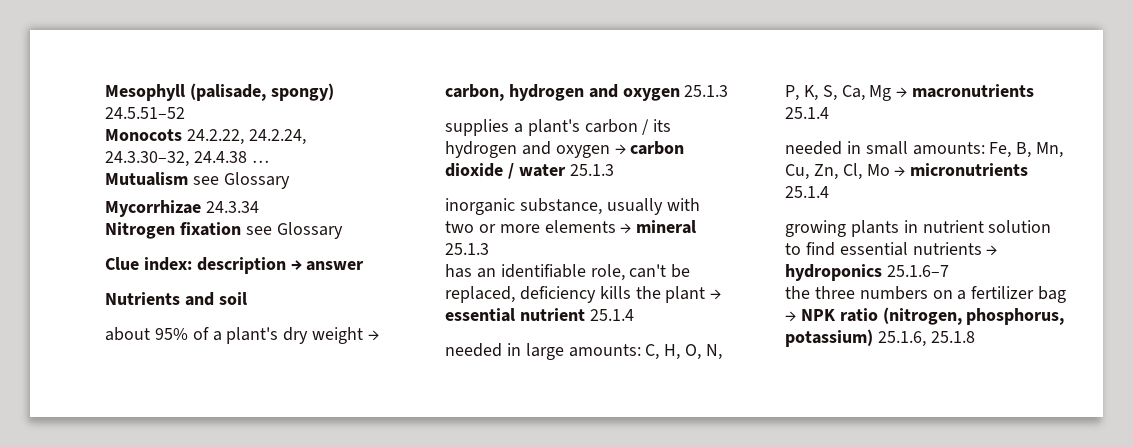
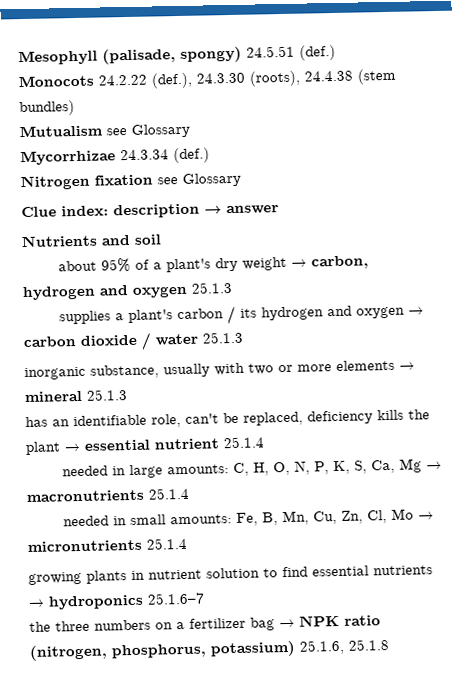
[105,107,185,119] 24.5.51–52 -> [246,44,336,61] 24.5.51 (def.)
[186,129,306,145] [105,151,269,167] 24.2.22, 24.2.24, 24.3.30–32, 24.4.38 … -> [98,68,396,89] [19,100,75,117] 24.2.22 (def.), 24.3.30 (roots), 24.4.38 (stem bundles)
(259, 207) none -> [173,147,210,164] (def.)

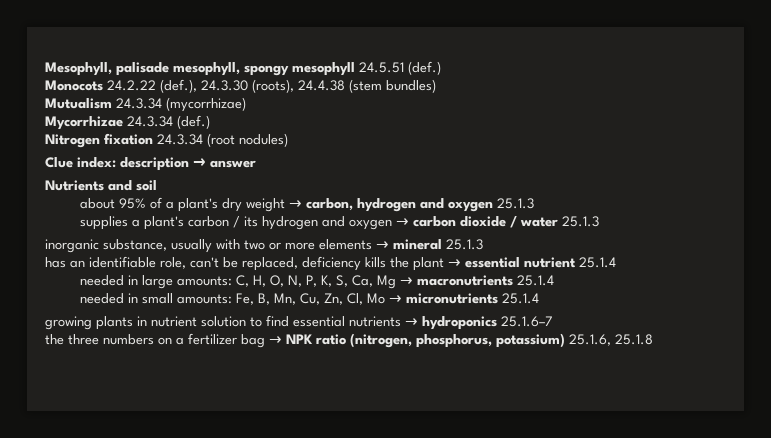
[18,46,242,66] Mesophyll (palisade, spongy) -> [45,62,355,76] Mesophyll, palisade mesophyll, spongy mesophyll
[106,123,190,138] see Glossary -> [116,97,246,112] 24.3.34 (mycorrhizae)
[157,172,241,187] see Glossary -> [157,133,288,147] 24.3.34 (root nodules)

